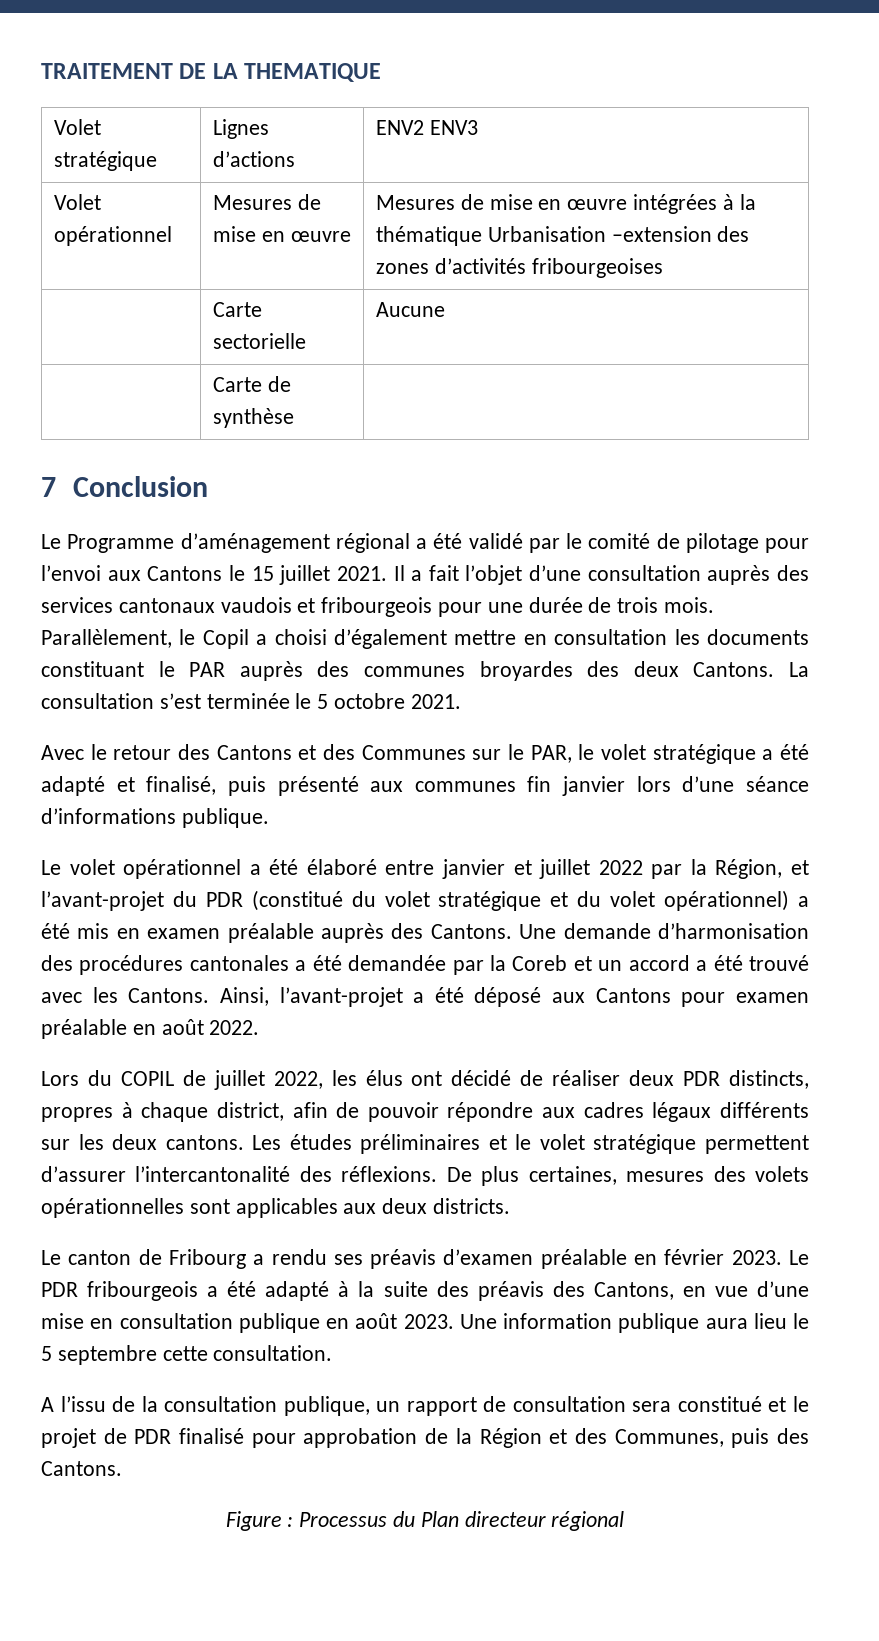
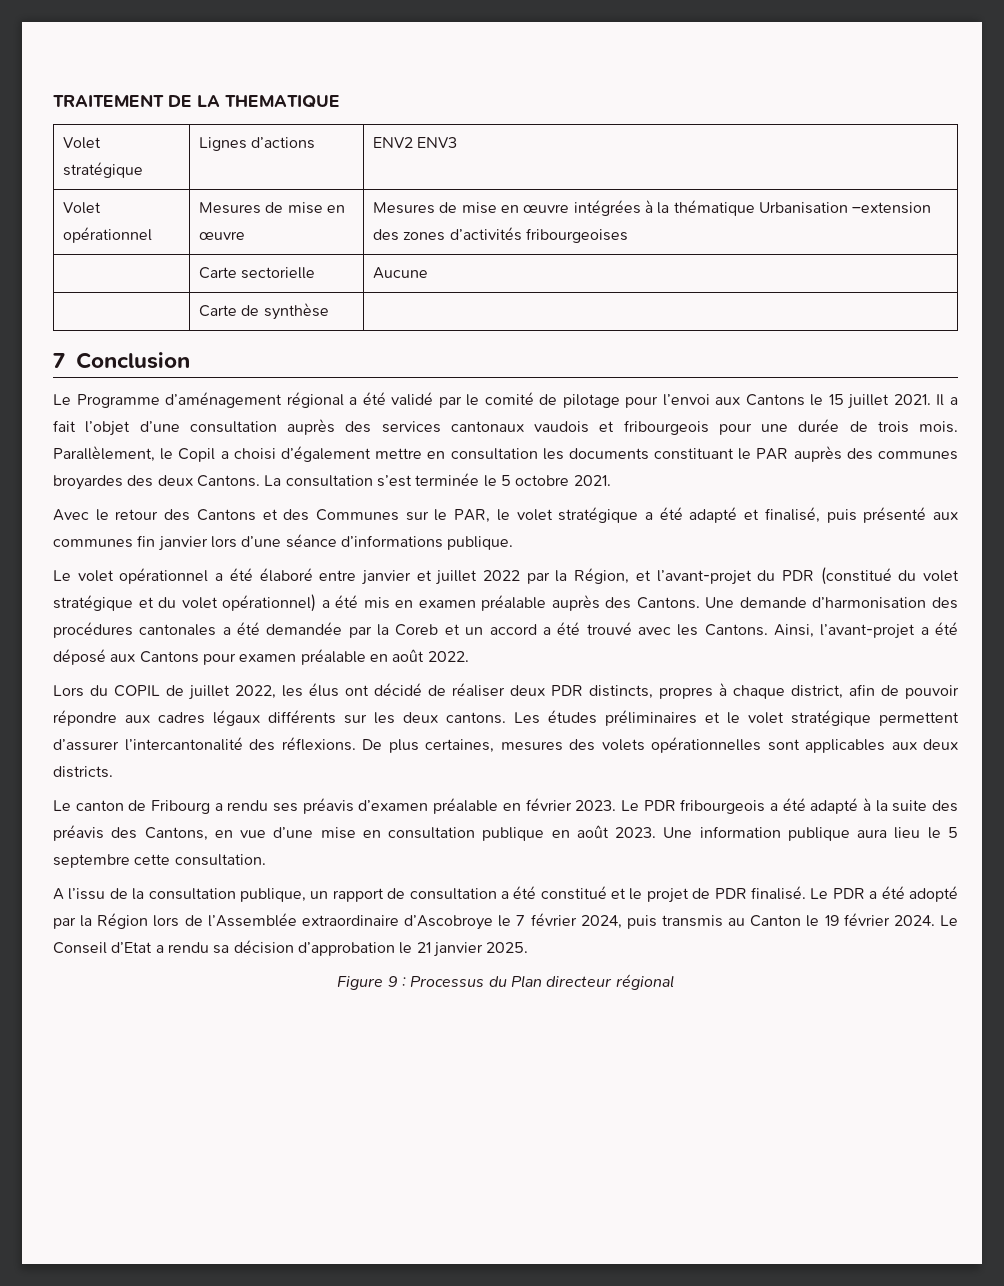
[632,1401,672,1412] sera -> [500,886,537,899] a été
[179,1428,810,1448] [41,1461,122,1476] finalisé pour approbation de la Région et des Communes, puis des Cantons. -> [751,886,959,902] [53,913,958,930] [53,940,529,957] finalisé. Le PDR a été adopté par la Région lors de l’Assemblée extraordinaire d’Ascobroye le 7 février 2024, puis transmis au Canton le 19 février 2024. Le Conseil d’Etat a rendu sa décision d’approbation le 21 janvier 2025.
(282, 1521) none -> [387,976,398,987] 9

